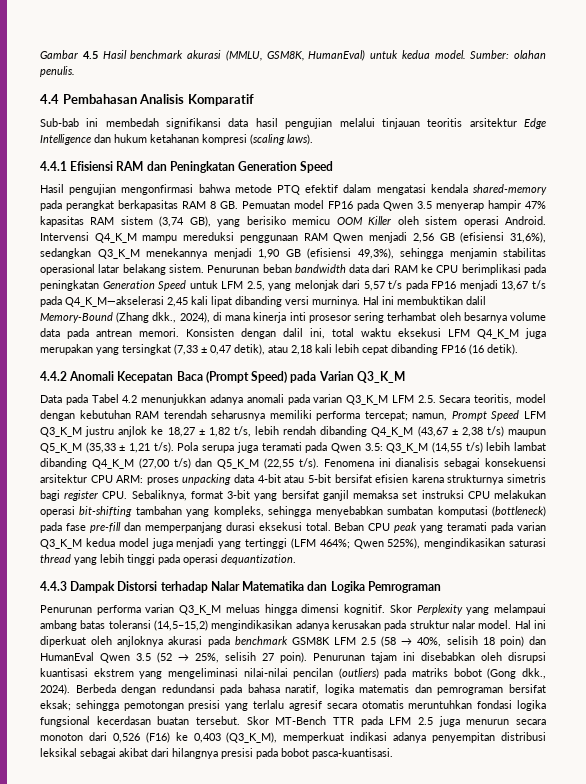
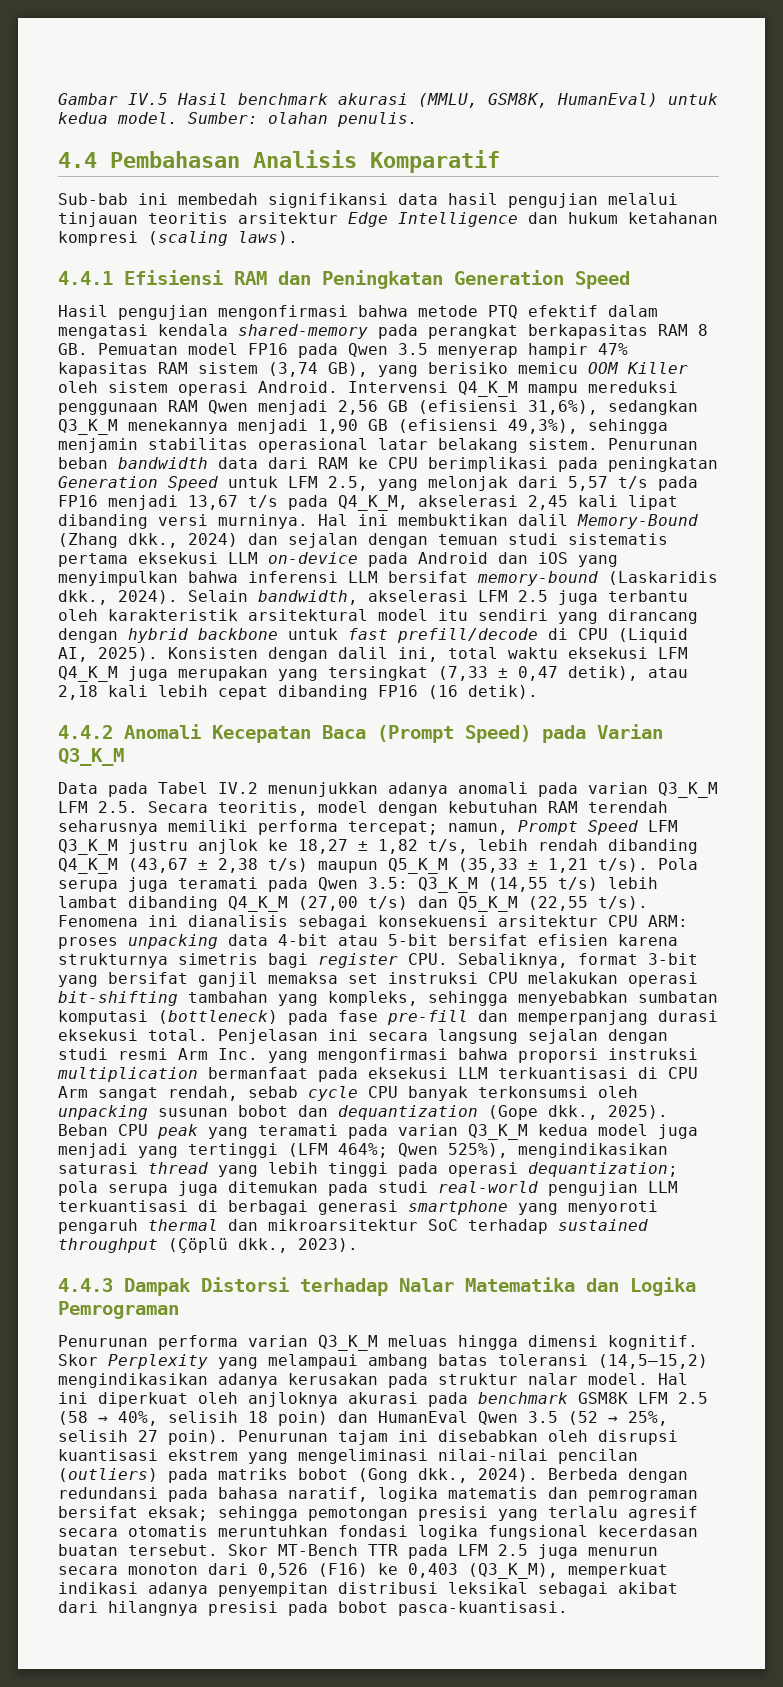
[82,51,98,59] 4.5 -> [128,93,168,105] IV.5
[65,296,164,307] Q4_K_M—akselerasi -> [338,495,518,511] Q4_K_M, akselerasi
[179,312,546,323] [40,328,179,339] 2024), di mana kinerja inti prosesor sering terhambat oleh besarnya volume data pada antrean memori. -> [188,533,668,548] [58,552,618,567] [58,571,718,586] [58,590,688,605] [58,609,698,624] [58,628,688,643] [58,647,158,662] 2024) dan sejalan dengan temuan studi sistematis pertama eksekusi LLM on-device pada Android dan iOS yang menyimpulkan bahwa inferensi LLM bersifat memory-bound (Laskaridis dkk., 2024). Selain bandwidth, akselerasi LFM 2.5 juga terbantu oleh karakteristik arsitektural model itu sendiri yang dirancang dengan hybrid backbone untuk fast prefill/decode di CPU (Liquid AI, 2025).
[122,395,138,403] 4.2 -> [218,782,258,794] IV.2
(331, 526) none -> [218,1029,668,1044] [58,1048,698,1063] [57,1067,698,1082] [58,1086,638,1101] [58,1105,668,1120] Penjelasan ini secara langsung sejalan dengan studi resmi Arm Inc. yang mengonfirmasi bahwa proporsi instruksi multiplication bermanfaat pada eksekusi LLM terkuantisasi di CPU Arm sangat rendah, sebab cycle CPU banyak terkonsumsi oleh unpacking susunan bobot dan dequantization (Gope dkk., 2025).
[221,554,296,565] dequantization. -> [528,1162,678,1177] [58,1181,678,1196] [58,1200,658,1215] [58,1219,648,1234] [58,1238,358,1253] dequantization; pola serupa juga ditemukan pada studi real-world pengujian LLM terkuantisasi di berbagai generasi smartphone yang menyoroti pengaruh thermal dan mikroarsitektur SoC terhadap sustained throughput (Çöplü dkk., 2023).

